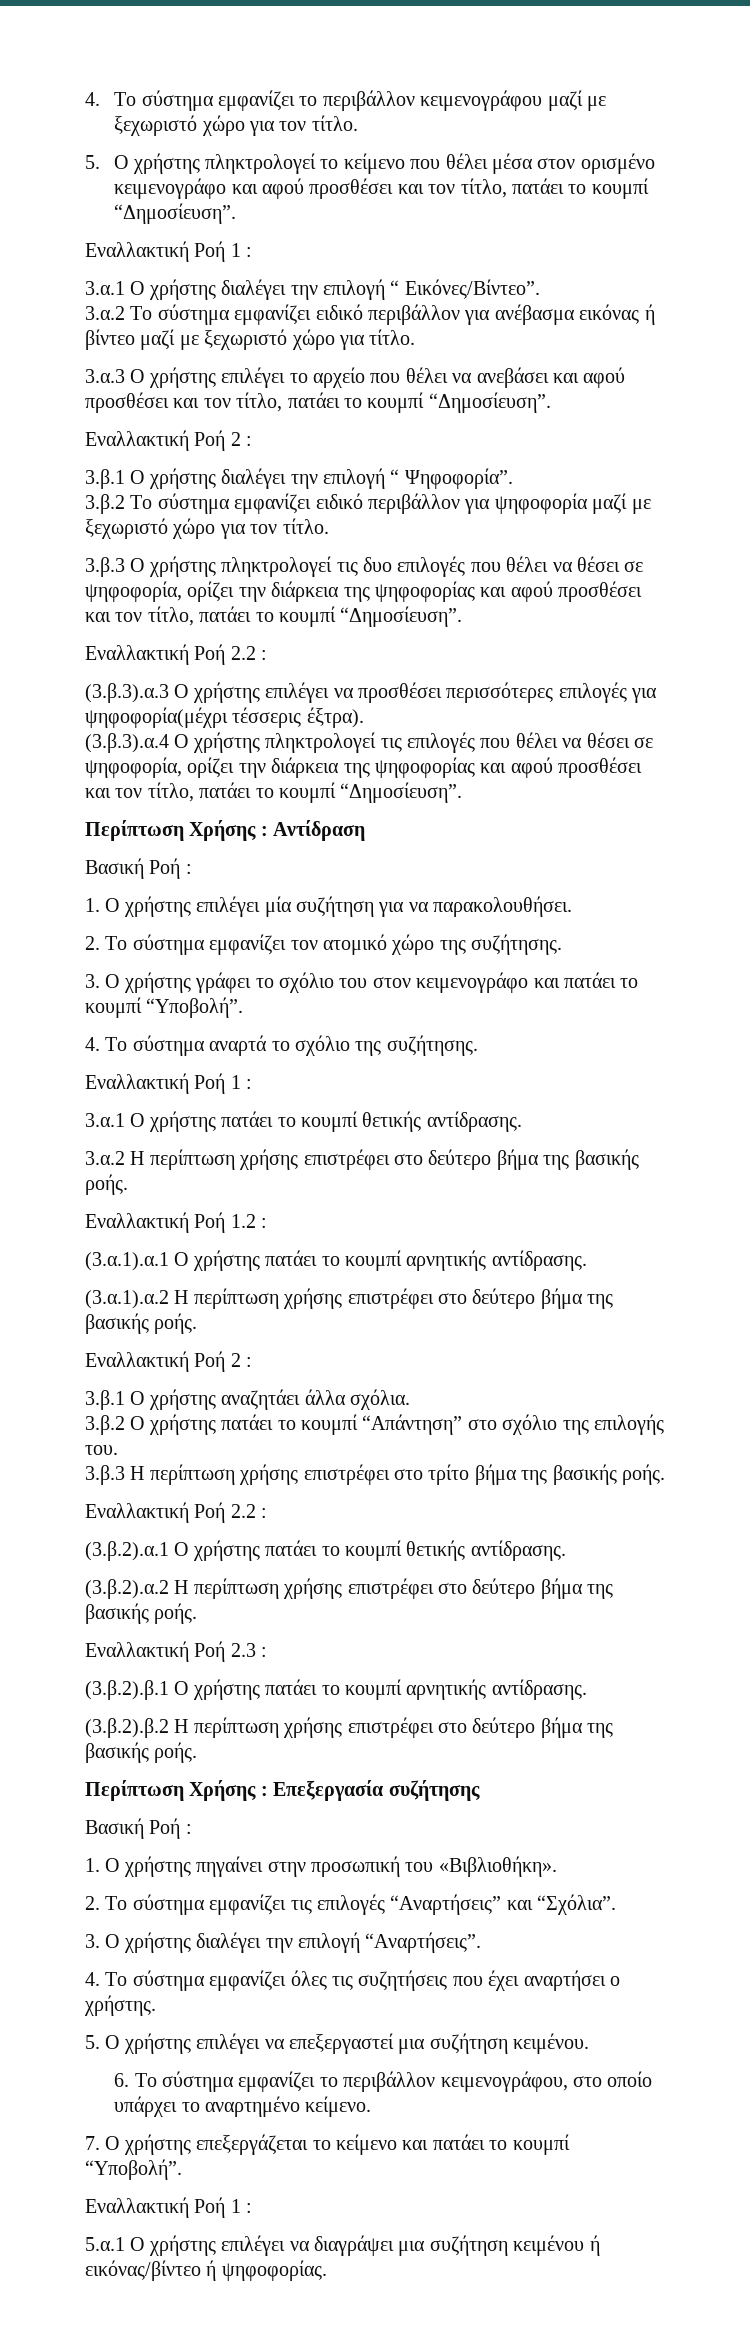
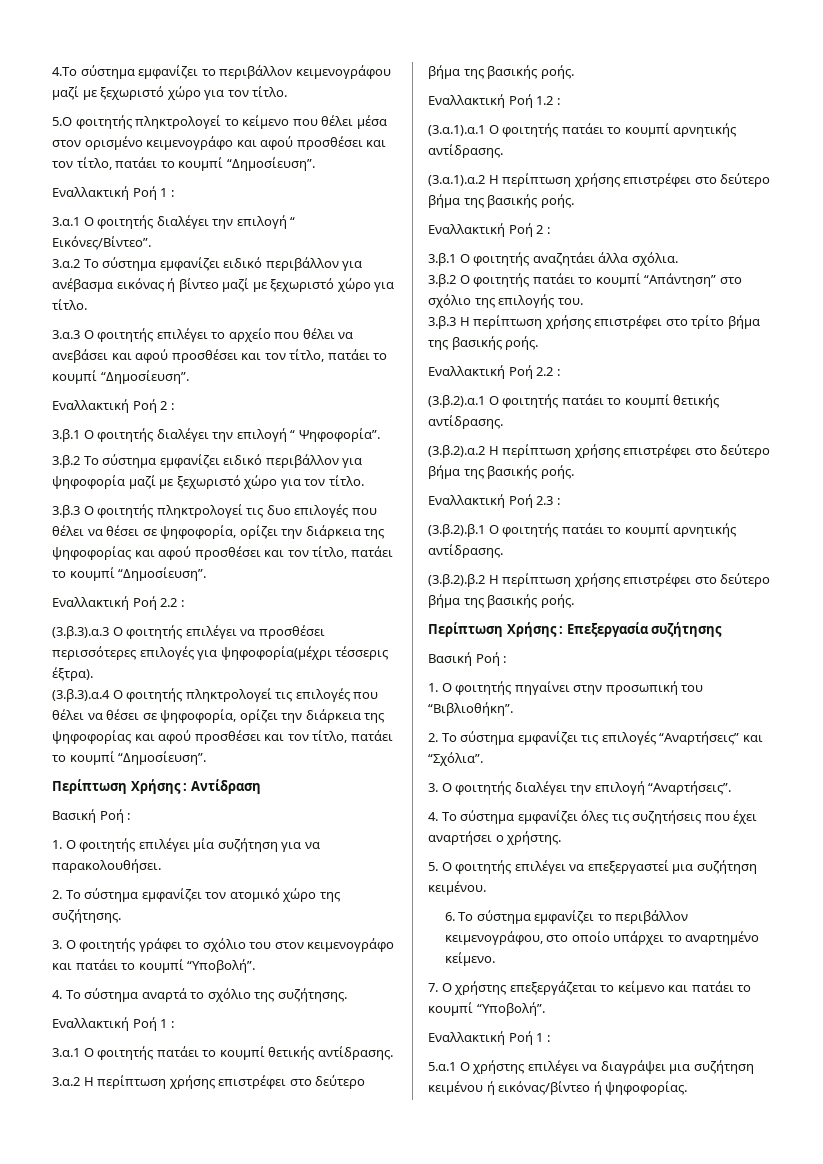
[85,92,137,106] 4. Το -> [52,67,77,76] 4.Το
[85,153,200,174] 5. Ο χρήστης -> [52,115,132,129] 5.Ο φοιτητής
[148,279,216,300] χρήστης -> [97,215,154,229] φοιτητής
[148,367,216,388] χρήστης -> [97,328,154,342] φοιτητής
[148,468,216,489] χρήστης -> [97,428,154,442] φοιτητής
[148,556,216,577] χρήστης -> [97,504,154,518] φοιτητής
[192,682,260,703] χρήστης -> [126,625,183,639] φοιτητής
[192,732,260,753] χρήστης -> [126,688,183,702] φοιτητής
[123,896,191,917] χρήστης -> [79,838,136,852] φοιτητής
[123,972,191,993] χρήστης -> [79,938,136,952] φοιτητής
[148,1111,216,1132] χρήστης -> [97,1046,154,1060] φοιτητής
[192,1250,260,1271] χρήστης -> [502,123,559,137] φοιτητής
[148,1389,216,1410] χρήστης -> [473,252,530,266] φοιτητής
[148,1414,216,1435] χρήστης -> [473,273,530,287] φοιτητής
[192,1540,260,1561] χρήστης -> [502,394,559,408] φοιτητής
[192,1679,260,1700] χρήστης -> [502,523,559,537] φοιτητής
[123,1856,191,1877] χρήστης -> [455,681,512,695] φοιτητής
[438,1856,557,1877] «Βιβλιοθήκη». -> [428,702,513,716] “Βιβλιοθήκη”.
[123,1932,191,1953] χρήστης -> [455,781,512,795] φοιτητής
[123,2033,191,2054] χρήστης -> [455,860,512,874] φοιτητής

